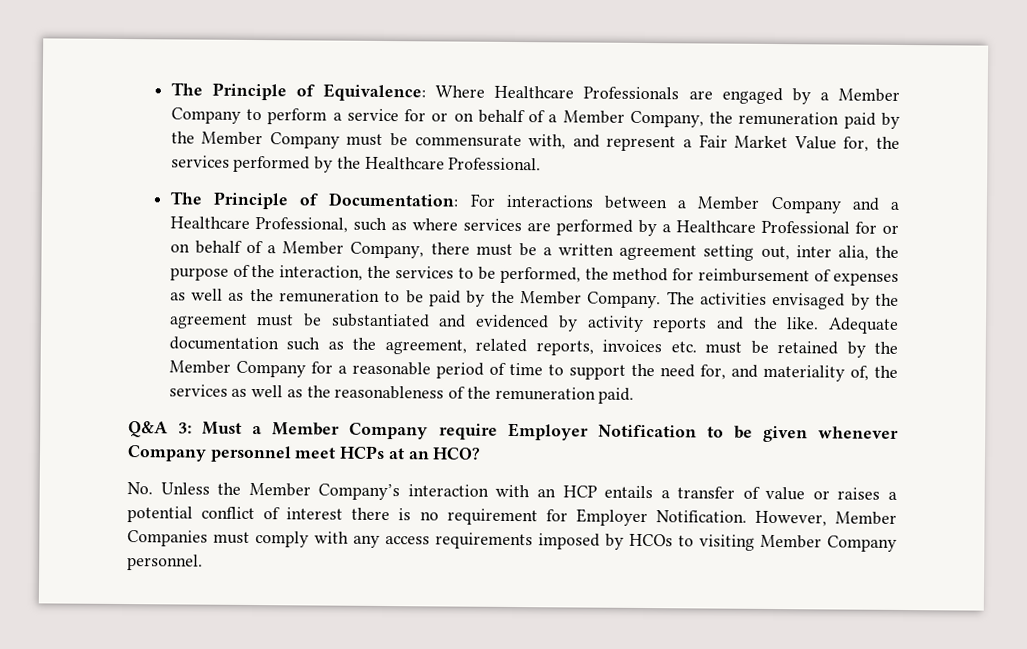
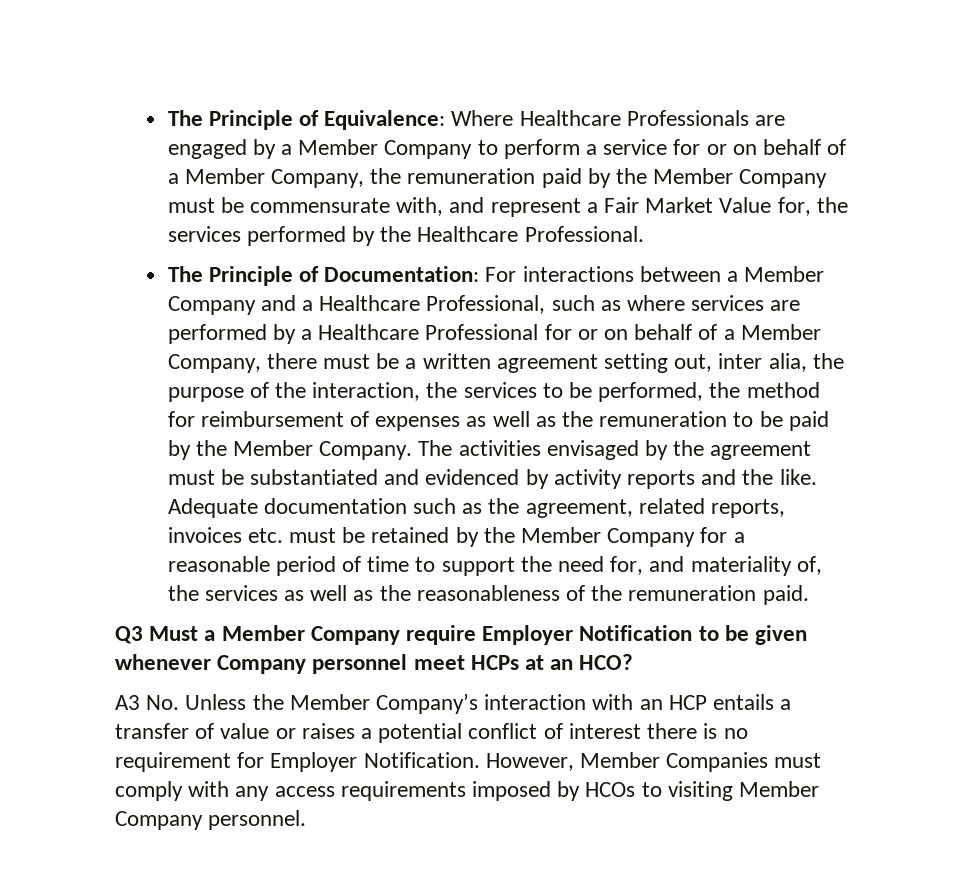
[128,421,193,438] Q&A 3: -> [115,626,143,644] Q3
(482, 453) none -> [115,695,140,710] A3

